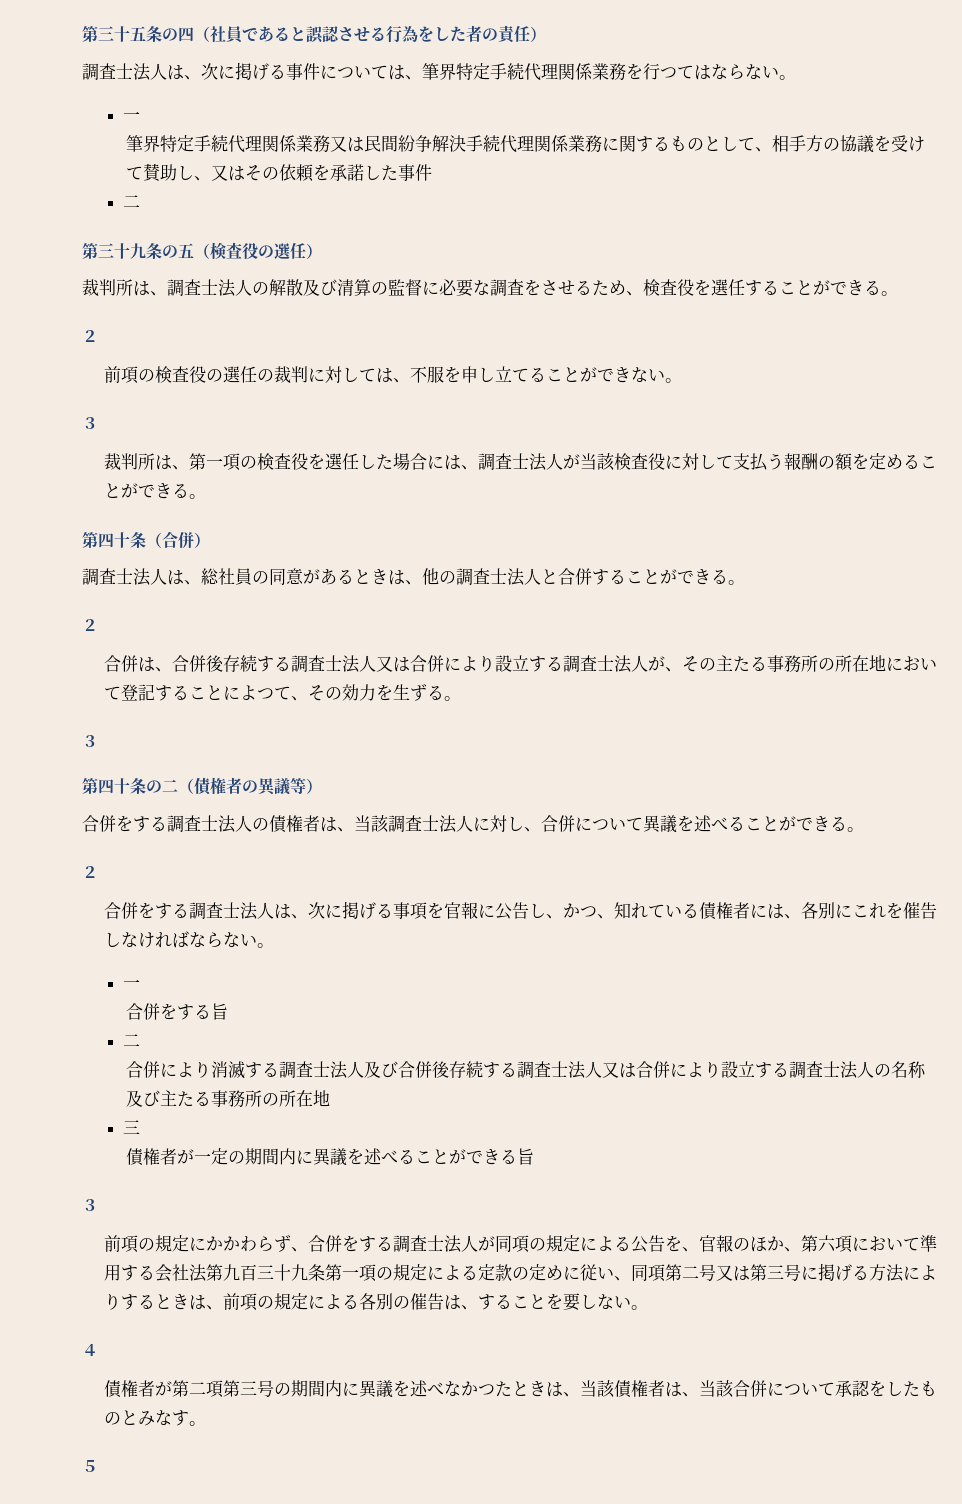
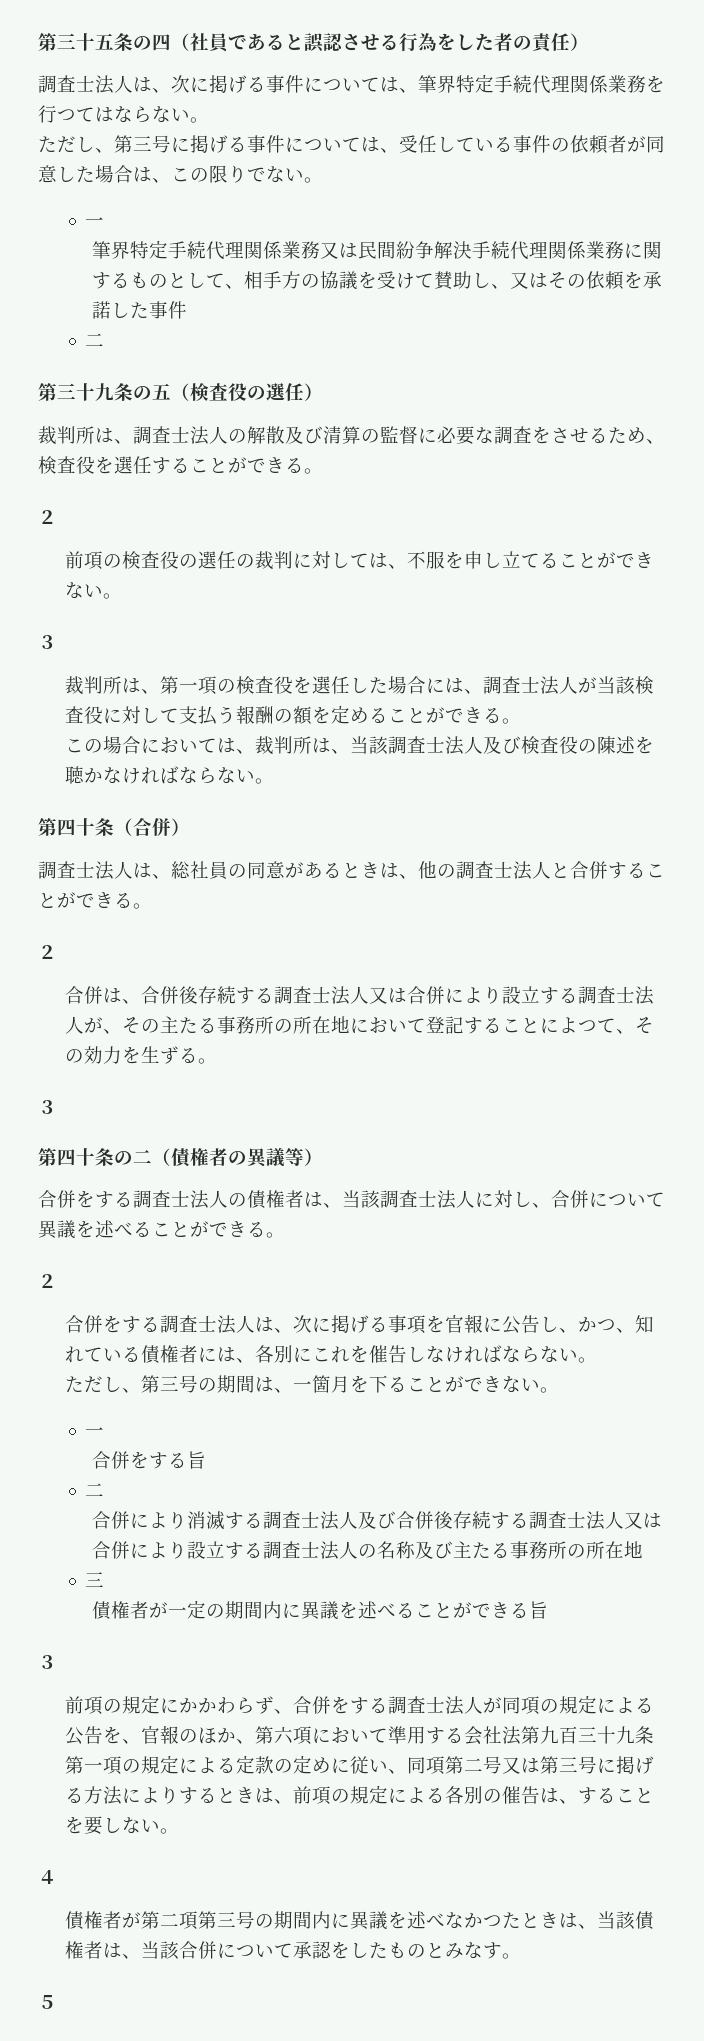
(796, 77) none -> [38,135,665,154] [38,165,323,183] // ただし、第三号に掲げる事件については、受任している事件の依頼者が同意した場合は、この限りでない。
(207, 496) none -> [65,736,655,755] [65,766,275,784] // この場合においては、裁判所は、当該調査士法人及び検査役の陳述を聴かなければならない。
(275, 945) none -> [65,1375,560,1393] // ただし、第三号の期間は、一箇月を下ることができない。

